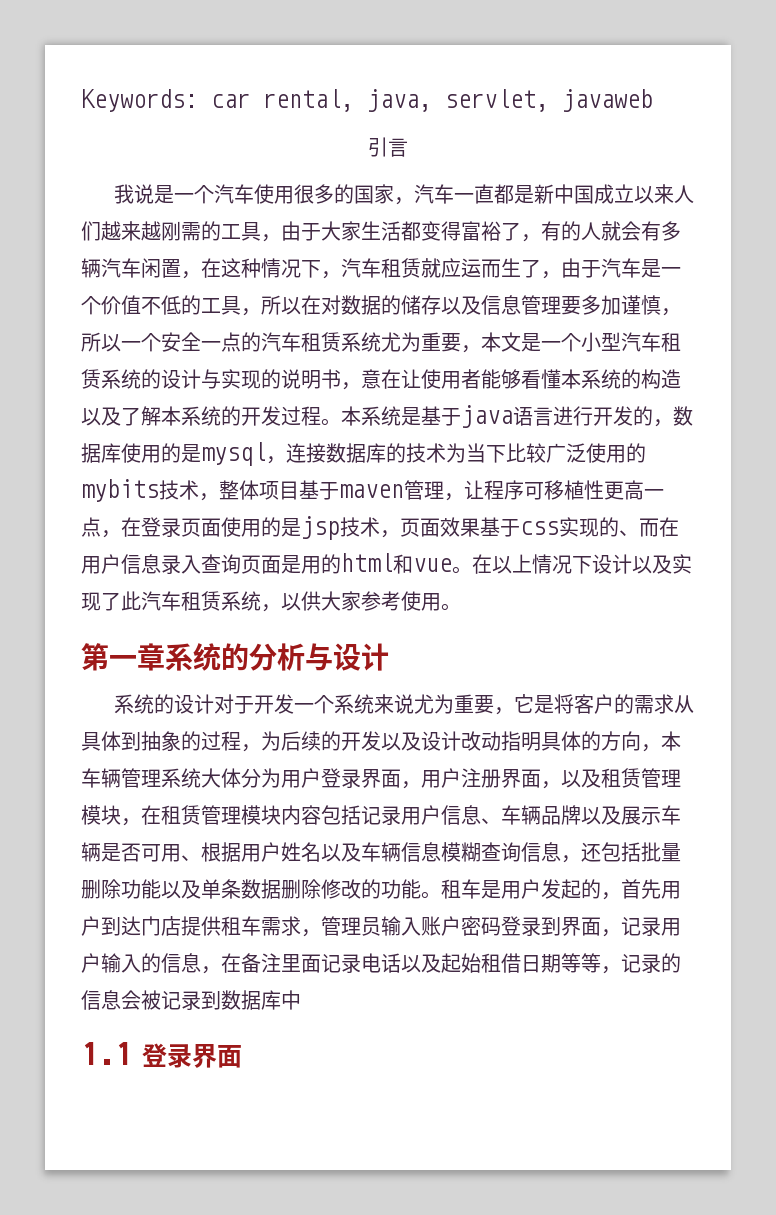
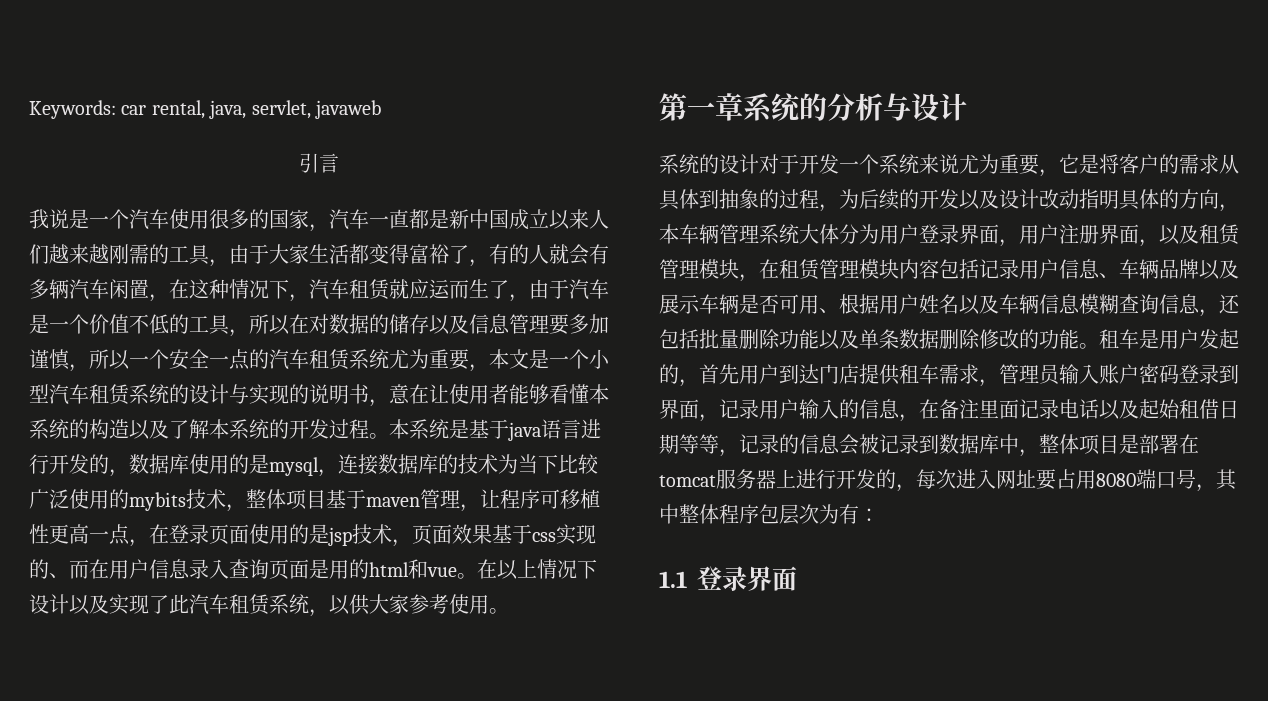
(301, 1000) none -> [1019,434,1199,457] [659,469,1237,492] [659,504,879,525] ，整体项目是部署在tomcat服务器上进行开发的，每次进入网址要占用8080端口号，其中整体程序包层次为有：

